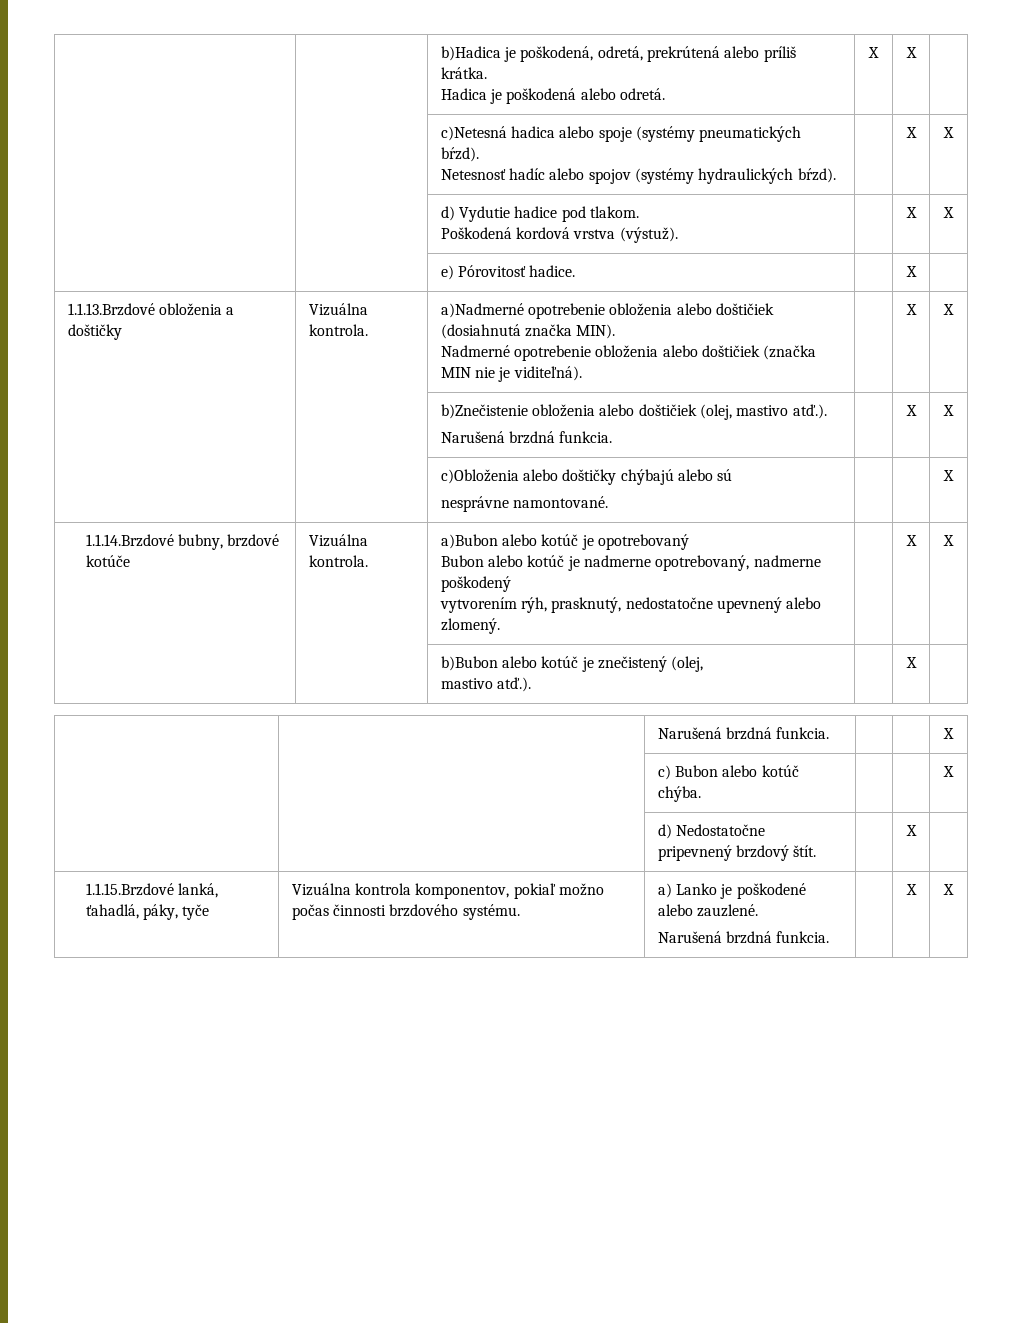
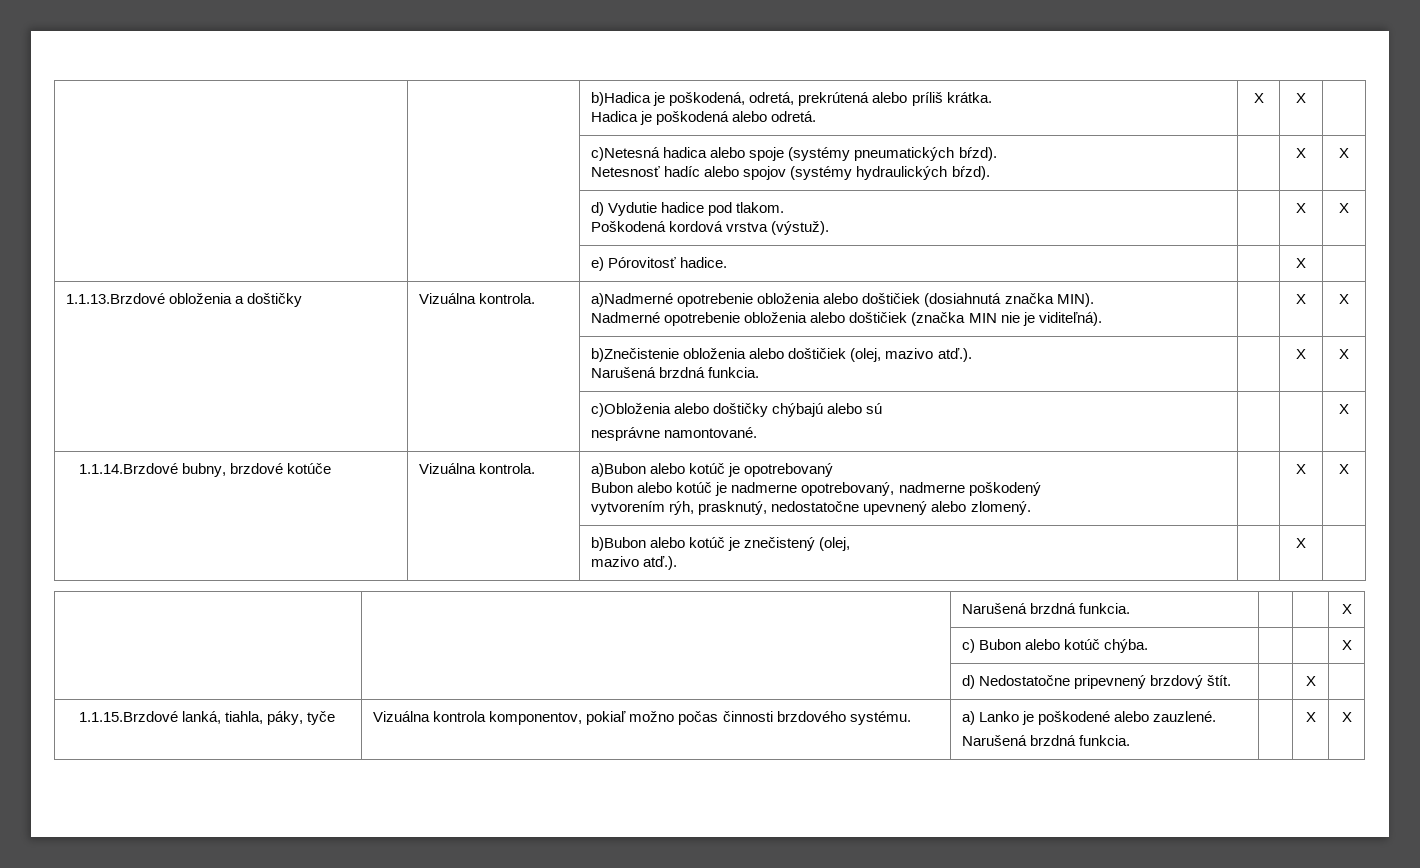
[736,405,789,416] mastivo -> [885,348,934,359] mazivo
[440,678,493,689] mastivo -> [591,556,640,567] mazivo
[85,904,139,919] ťahadlá, -> [224,711,263,724] tiahla,

